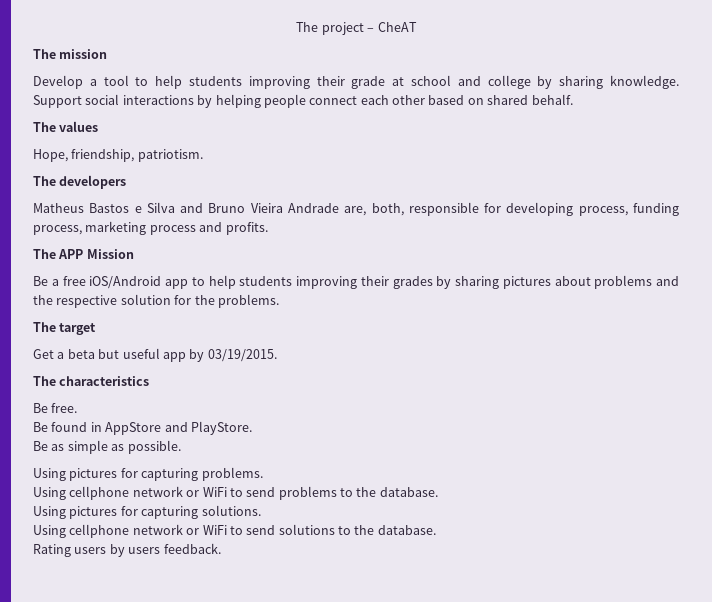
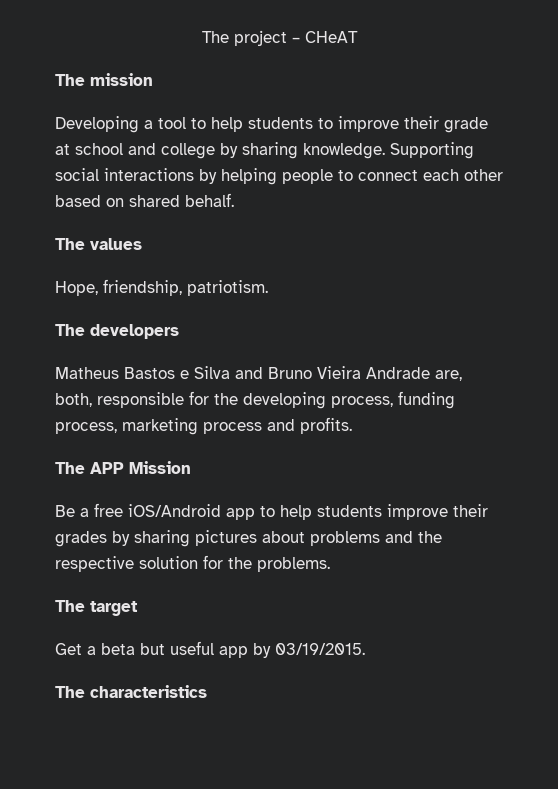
[377,22,417,32] CheAT -> [304,31,358,43] CHeAT
[33,75,83,89] Develop -> [55,116,139,133] Developing
[248,76,310,89] improving -> [318,116,399,132] to improve
[33,95,82,108] Support -> [390,142,474,159] Supporting
(306, 101) none -> [338,170,353,181] to
(502, 208) none -> [214,393,238,405] the
[296,276,357,289] improving -> [387,504,448,520] improve
[33,403,78,413] [33,421,252,435] [33,440,181,454] [33,467,263,481] [33,486,438,500] [33,505,261,519] [33,524,436,538] [33,543,221,557] // Be free. // Be found in AppStore and PlayStore. // Be as simple as possible. // Using pictures for capturing problems. // Using cellphone network or WiFi to send problems to the database. // Using pictures for capturing solutions. // Using cellphone network or WiFi to send solutions to the database. // Rating users by users feedback. -> (207, 691) none

